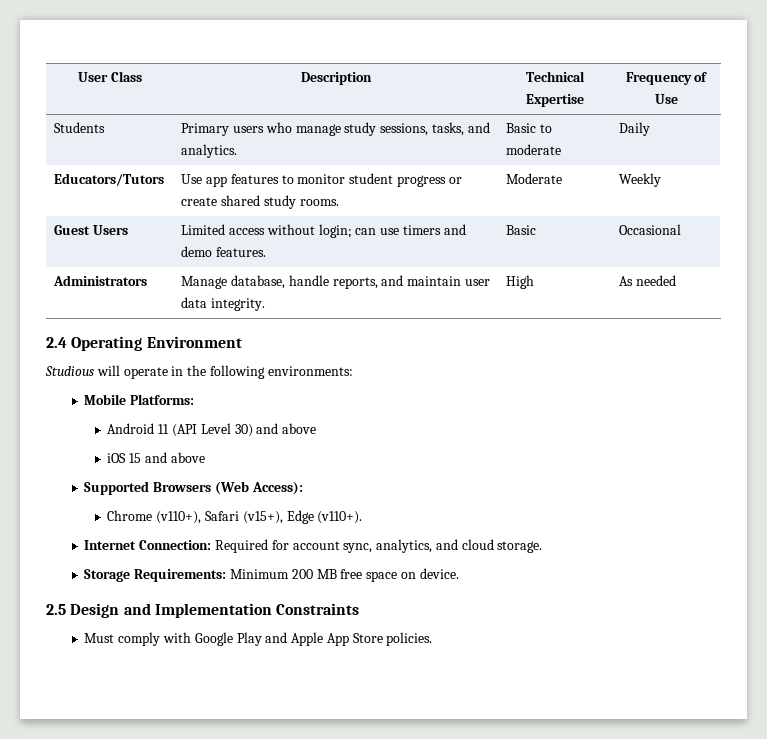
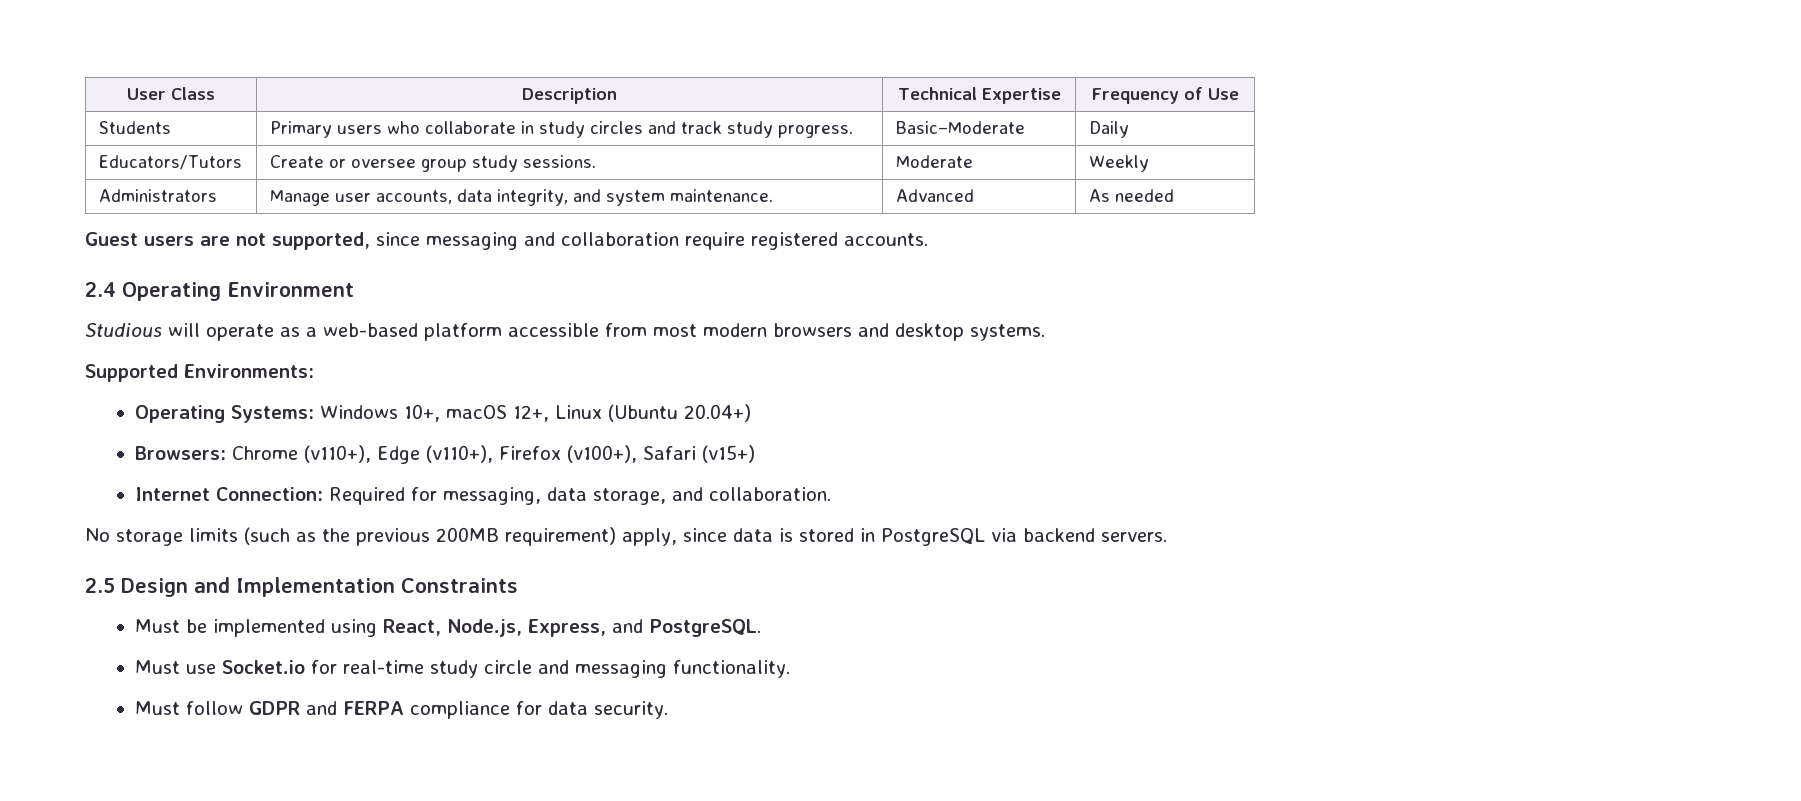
[295,122,490,136] [181,144,238,158] [506,123,553,133] [506,144,562,155] [619,122,651,136] [54,173,165,186] [181,173,462,187] [181,195,339,209] [506,173,563,184] [619,173,662,187] [54,225,129,235] [181,224,466,238] [181,246,267,257] [506,225,537,235] [619,224,682,235] [53,275,148,286] [181,275,490,289] [181,297,266,311] [506,275,535,289] [619,275,677,286] manage study sessions, tasks, and analytics. | Basic to moderate | Daily // Educators/Tutors | Use app features to monitor student progress or create shared study rooms. | Moderate | Weekly // Guest Users | Limited access without login; can use timers and demo features. | Basic | Occasional // Administrators | Manage database, handle reports, and maintain user data integrity. | High | As needed -> [424,121,853,138] [895,121,1025,134] [1088,121,1129,138] [98,155,242,170] [269,155,596,172] [895,155,973,168] [1088,155,1149,172] [98,189,217,202] [269,189,773,206] [895,189,974,202] [1088,189,1174,202] [85,232,928,250] collaborate in study circles and track study progress. | Basic–Moderate | Daily // Educators/Tutors | Create or oversee group study sessions. | Moderate | Weekly // Administrators | Manage user accounts, data integrity, and system maintenance. | Advanced | As needed // Guest users are not supported, since messaging and collaboration require registered accounts.
[171,365,353,379] [84,394,195,405] [107,423,317,437] [107,452,205,463] [84,481,303,495] [107,510,363,524] [84,539,543,553] [84,568,459,582] in the following environments: // Mobile Platforms: // Android 11 (API Level 30) and above // iOS 15 and above // Supported Browsers (Web Access): // Chrome (v110+), Safari (v15+), Edge (v110+). // Internet Connection: Required for account sync, analytics, and cloud storage. // Storage Requirements: Minimum 200 MB free space on device. -> [280,323,1045,341] [85,364,314,382] [134,404,751,423] [134,445,755,464] [134,487,831,505] [85,527,1167,546] as a web-based platform accessible from most modern browsers and desktop systems. // Supported Environments: // Operating Systems: Windows 10+, macOS 12+, Linux (Ubuntu 20.04+) // Browsers: Chrome (v110+), Edge (v110+), Firefox (v100+), Safari (v15+) // Internet Connection: Required for messaging, data storage, and collaboration. // No storage limits (such as the previous 200MB requirement) apply, since data is stored in PostgreSQL via backend servers.
[118,632,433,646] comply with Google Play and Apple App Store policies. -> [185,619,761,637] [134,660,790,678] [134,701,668,719] be implemented using React, Node.js, Express, and PostgreSQL. // Must use Socket.io for real-time study circle and messaging functionality. // Must follow GDPR and FERPA compliance for data security.

